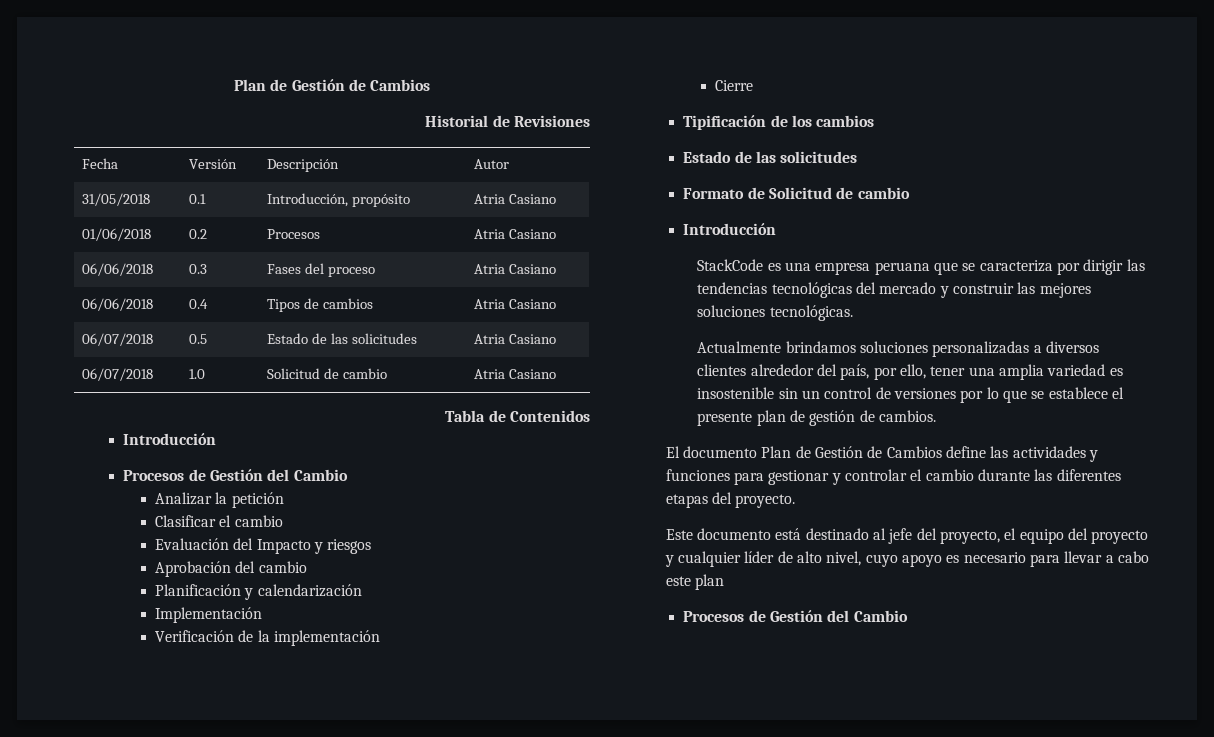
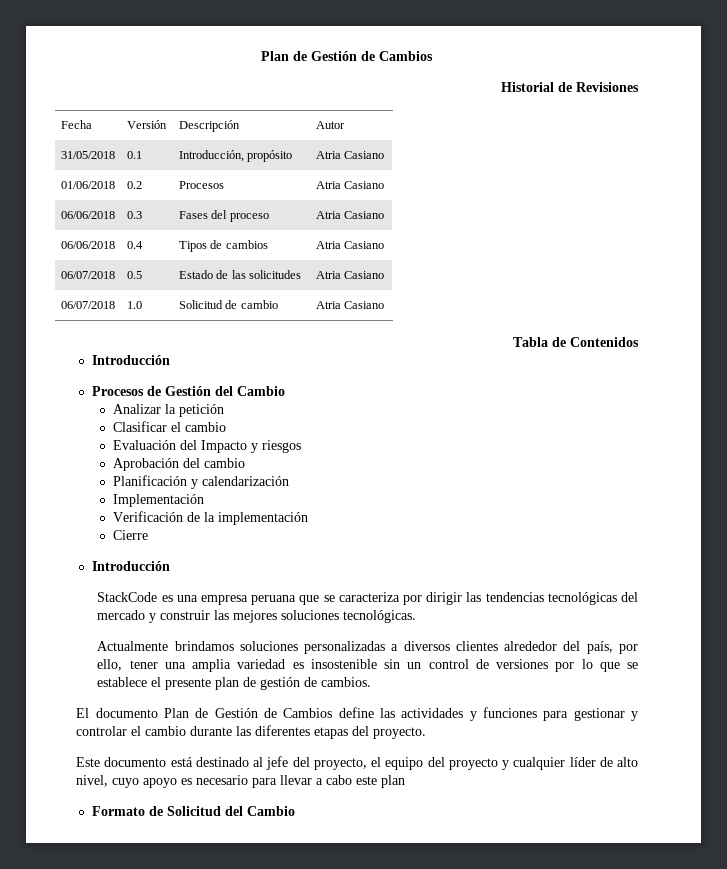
[683,115,875,130] [683,151,858,163] [683,187,910,199] // Tipificación de los cambios // Estado de las solicitudes // Formato de Solicitud de cambio -> (148, 535) none
[683,610,823,622] Procesos de Gestión -> [91,806,221,816] Formato de Solicitud

